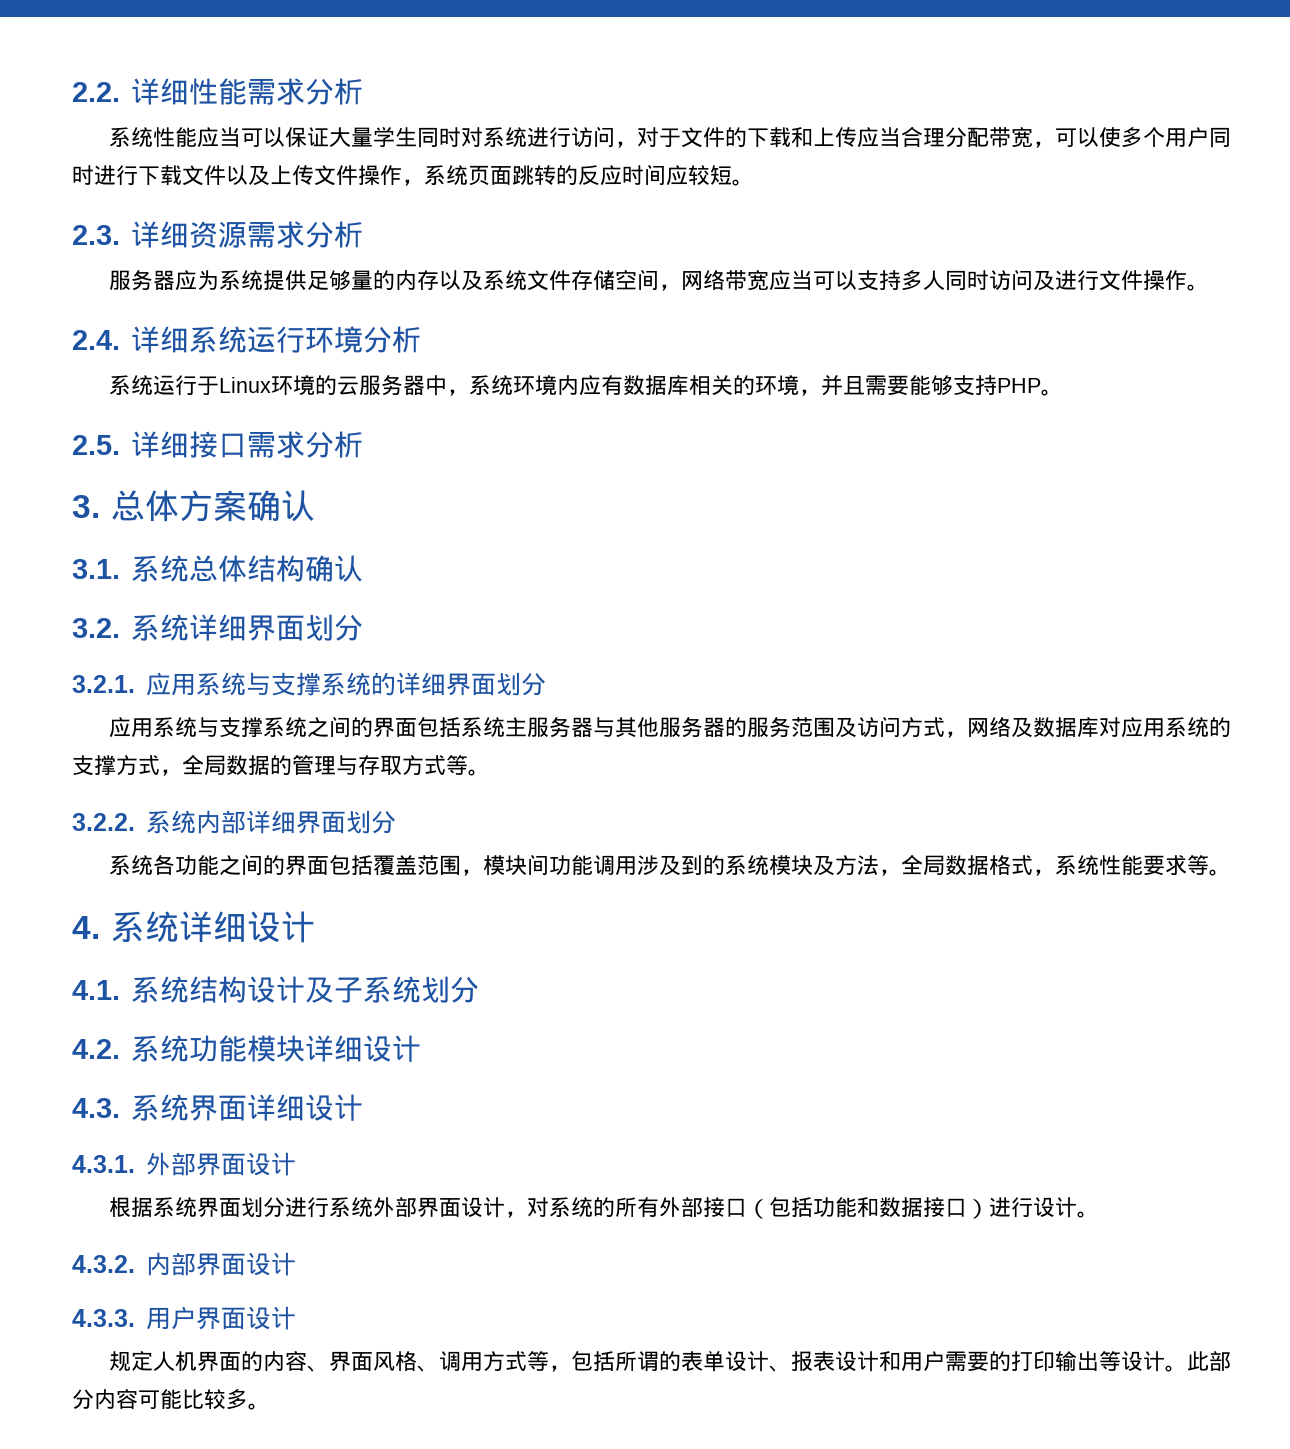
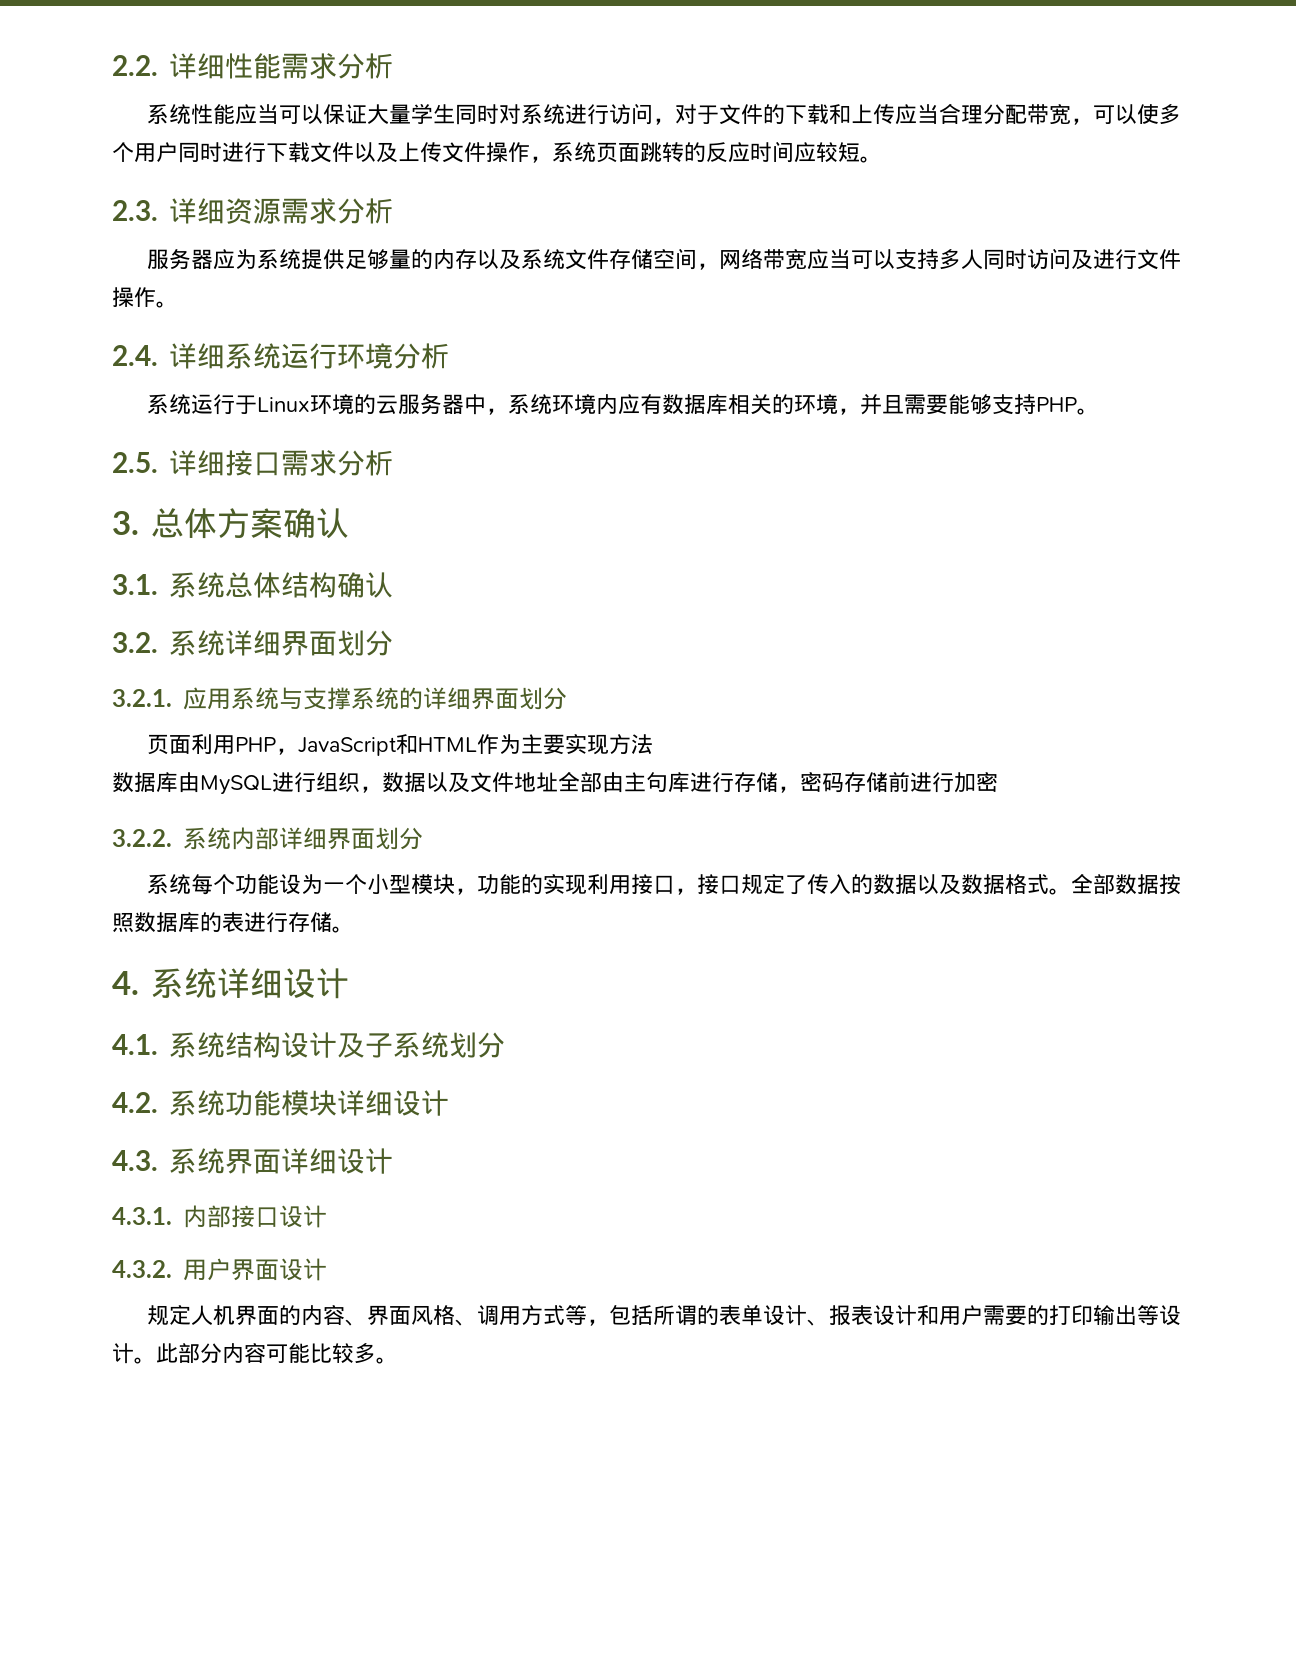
[108,716,1231,738] [72,755,490,776] 应用系统与支撑系统之间的界面包括系统主服务器与其他服务器的服务范围及访问方式，网络及数据库对应用系统的支撑方式，全局数据的管理与存取方式等。 -> [146,734,653,756] [112,771,998,795] 页面利用PHP，JavaScript和HTML作为主要实现方法 // 数据库由MySQL进行组织，数据以及文件地址全部由主句库进行存储，密码存储前进行加密
[152,854,1209,876] 各功能之间的界面包括覆盖范围，模块间功能调用涉及到的系统模块及方法，全局数据格式，系统性能要求等 -> [190,874,1181,895] [112,912,332,933] 每个功能设为一个小型模块，功能的实现利用接口，接口规定了传入的数据以及数据格式。全部数据按照数据库的表进行存储
[145,1152,296,1176] [108,1197,1099,1219] [72,1252,296,1276] [72,1309,135,1327] 外部界面设计 // 根据系统界面划分进行系统外部界面设计，对系统的所有外部接口（包括功能和数据接口）进行设计。 // 4.3.2.内部界面设计 // 4.3.3. -> [183,1205,327,1228] [112,1260,172,1278] 内部接口设计 // 4.3.2.

